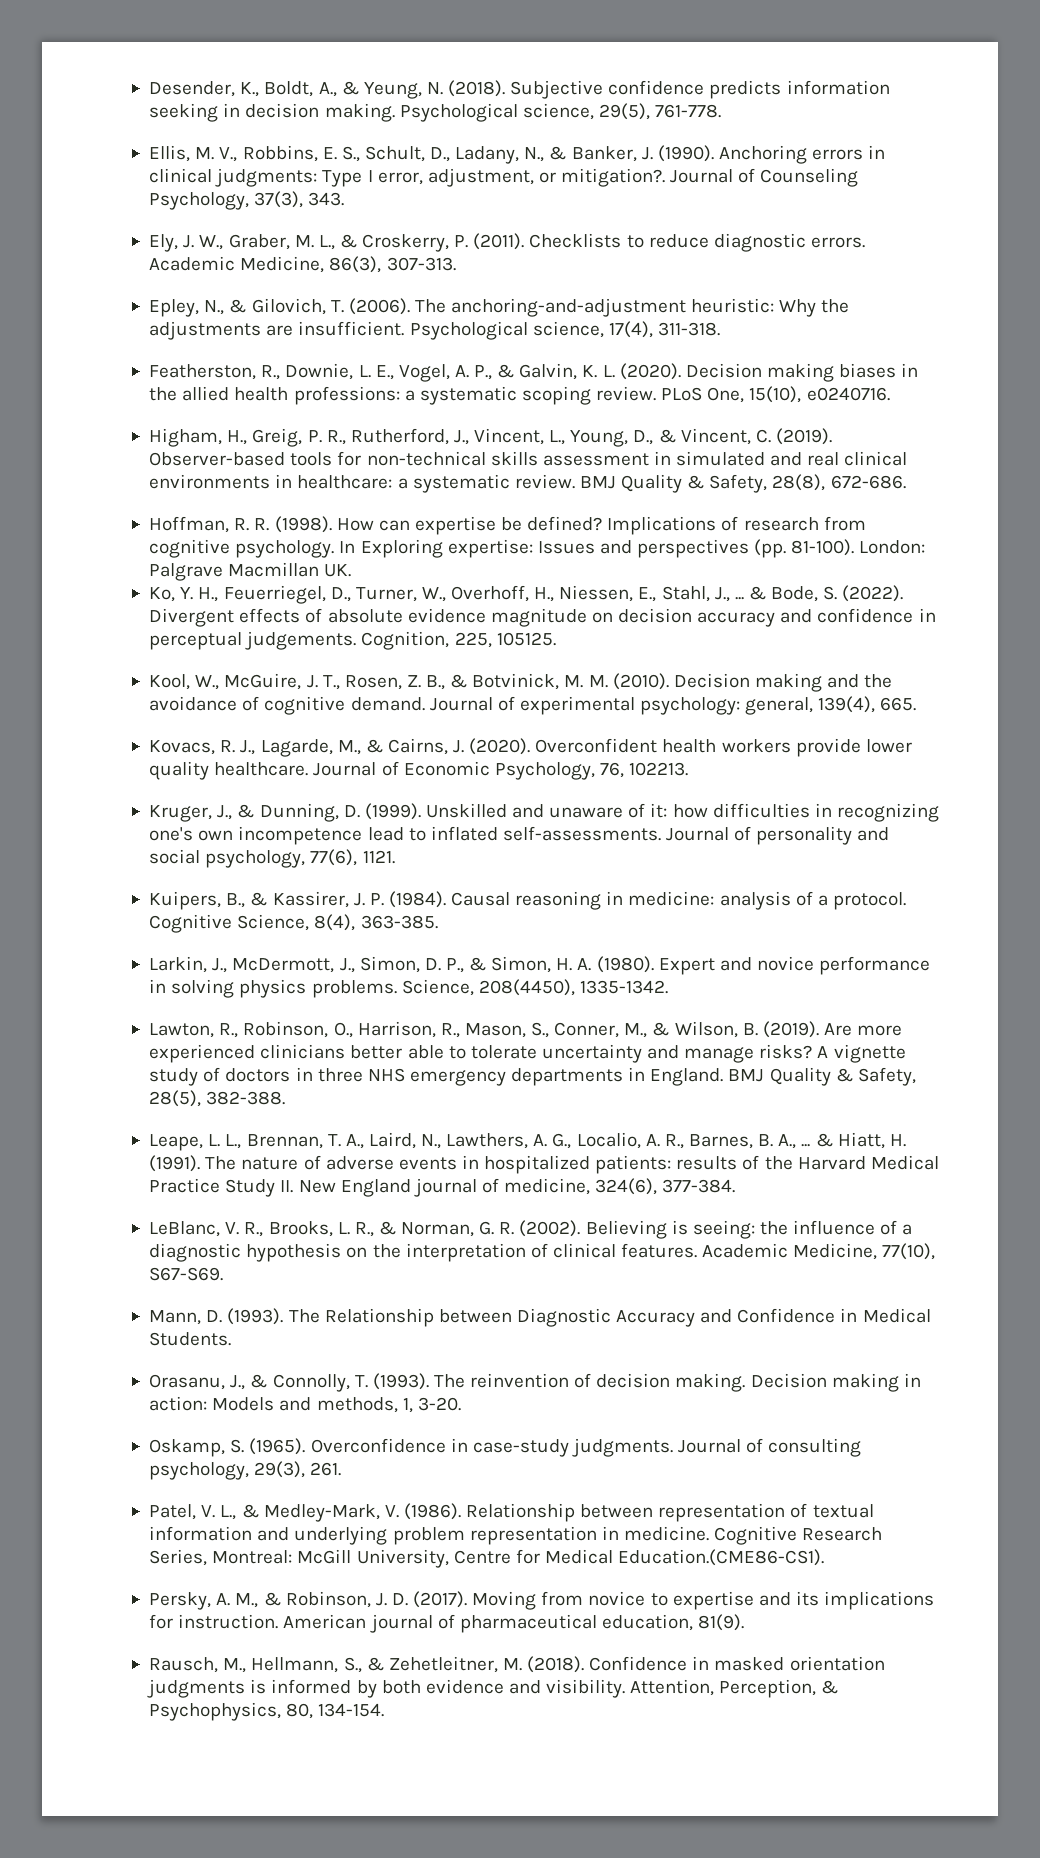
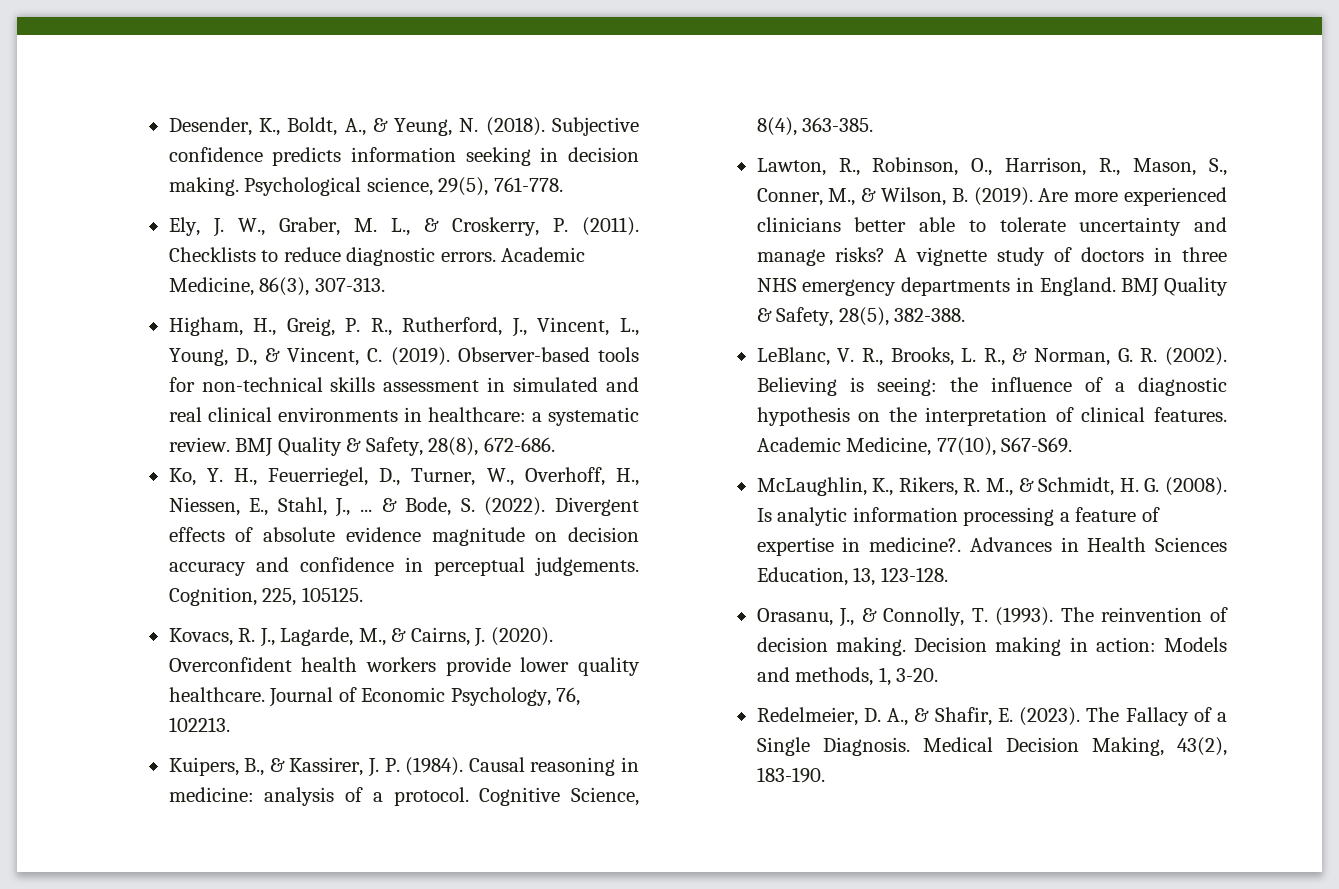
[149,145,886,164] [149,168,859,187] [149,191,345,210] // Ellis, M. V., Robbins, E. S., Schult, D., Ladany, N., & Banker, J. (1990). Anchoring errors in clinical judgments: Type I error, adjustment, or mitigation?. Journal of Counseling Psychology, 37(3), 343. -> (563, 184) none
[149,298,850,317] [149,321,720,340] [149,363,919,382] [149,386,890,405] // Epley, N., & Gilovich, T. (2006). The anchoring-and-adjustment heuristic: Why the adjustments are insufficient. Psychological science, 17(4), 311-318. // Featherston, R., Downie, L. E., Vogel, A. P., & Galvin, K. L. (2020). Decision making biases in the allied health professions: a systematic scoping review. PLoS One, 15(10), e0240716. -> (385, 284) none
[149,516,866,535] [149,539,926,558] [149,562,352,581] // Hoffman, R. R. (1998). How can expertise be defined? Implications of research from cognitive psychology. In Exploring expertise: Issues and perspectives (pp. 81-100). London: Palgrave Macmillan UK. -> (555, 444) none
[149,673,893,692] [149,696,917,715] // Kool, W., McGuire, J. T., Rosen, Z. B., & Botvinick, M. M. (2010). Decision making and the avoidance of cognitive demand. Journal of experimental psychology: general, 139(4), 665. -> (363, 594) none
[149,803,940,822] [149,826,890,845] [149,849,395,868] // Kruger, J., & Dunning, D. (1999). Unskilled and unaware of it: how difficulties in recognizing one's own incompetence lead to inflated self-assessments. Journal of personality and social psychology, 77(6), 1121. -> (230, 724) none
[149,956,931,975] [149,979,668,998] // Larkin, J., McDermott, J., Simon, D. P., & Simon, H. A. (1980). Expert and novice performance in solving physics problems. Science, 208(4450), 1335-1342. -> (874, 124) none
[149,1132,906,1151] [149,1155,939,1174] [149,1178,736,1197] // Leape, L. L., Brennan, T. A., Laird, N., Lawthers, A. G., Localio, A. R., Barnes, B. A., ... & Hiatt, H. (1991). The nature of adverse events in hospitalized patients: results of the Harvard Medical Practice Study II. New England journal of medicine, 324(6), 377-384. -> (966, 315) none
[149,1308,931,1327] [149,1332,232,1346] Mann, D. (1993). The Relationship between Diagnostic Accuracy and Confidence in Medical Students. -> [756,477,1227,496] [756,507,1160,526] [756,537,1227,556] [756,567,948,586] McLaughlin, K., Rikers, R. M., & Schmidt, H. G. (2008). Is analytic information processing a feature of expertise in medicine?. Advances in Health Sciences Education, 13, 123-128.
[149,1438,862,1457] [149,1461,342,1480] [149,1503,874,1522] [149,1526,883,1545] [149,1549,825,1568] [149,1591,935,1610] [149,1614,745,1633] [149,1656,885,1673] [147,1679,839,1698] [149,1702,385,1721] Oskamp, S. (1965). Overconfidence in case-study judgments. Journal of consulting psychology, 29(3), 261. // Patel, V. L., & Medley-Mark, V. (1986). Relationship between representation of textual information and underlying problem representation in medicine. Cognitive Research Series, Montreal: McGill University, Centre for Medical Education.(CME86-CS1). // Persky, A. M., & Robinson, J. D. (2017). Moving from novice to expertise and its implications for instruction. American journal of pharmaceutical education, 81(9). // Rausch, M., Hellmann, S., & Zehetleitner, M. (2018). Confidence in masked orientation judgments is informed by both evidence and visibility. Attention, Perception, & Psychophysics, 80, 134-154. -> [756,707,1227,726] [756,737,1227,756] [756,767,825,783] Redelmeier, D. A., & Shafir, E. (2023). The Fallacy of a Single Diagnosis. Medical Decision Making, 43(2), 183-190.

